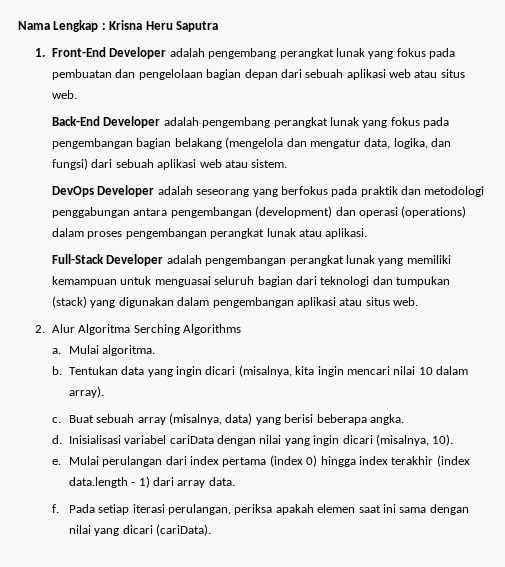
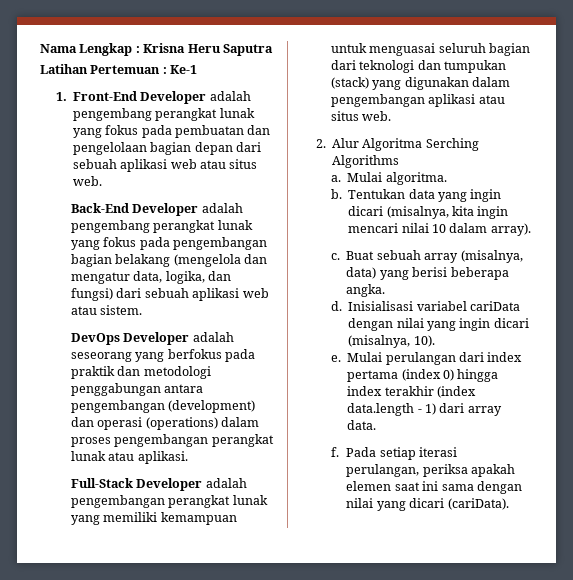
(218, 26) none -> [40,64,198,74] // Latihan Pertemuan : Ke-1

